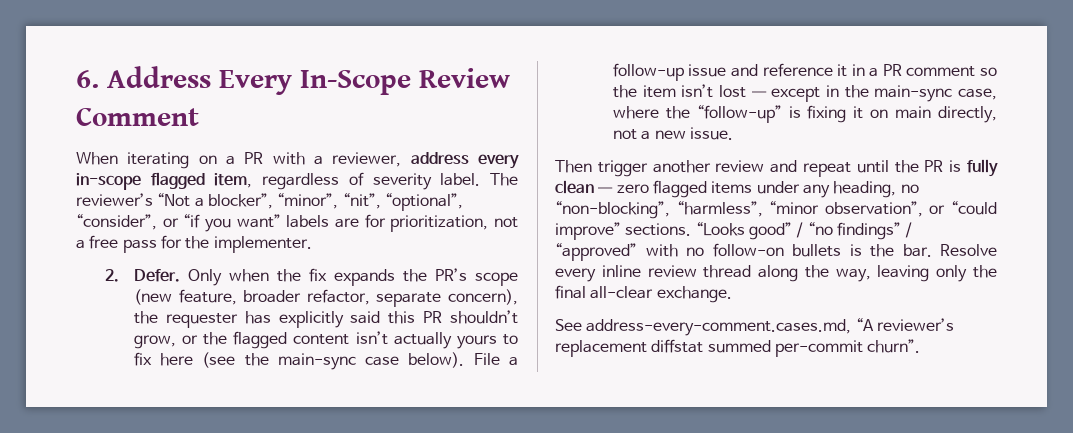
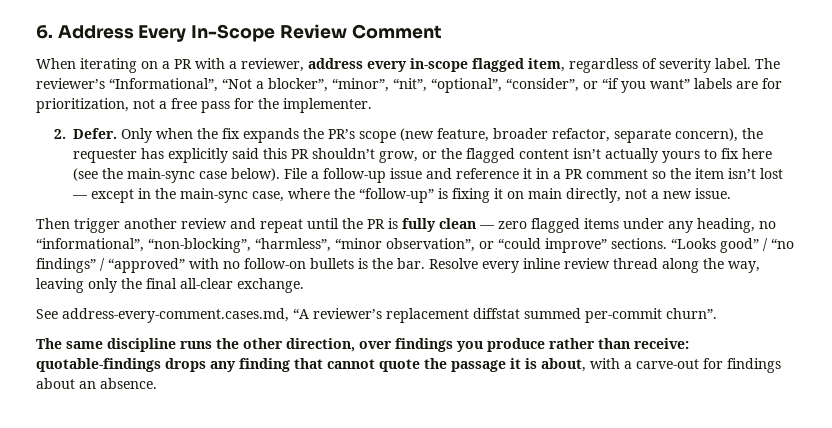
(153, 199) none -> [109,78,218,92] “Informational”,
(919, 188) none -> [36,238,144,252] “informational”,
(921, 346) none -> [36,338,689,352] [36,358,781,373] [36,378,157,389] // The same discipline runs the other direction, over findings you produce rather than receive: quotable-findings drops any finding that cannot quote the passage it is about, with a carve-out for findings about an absence.

